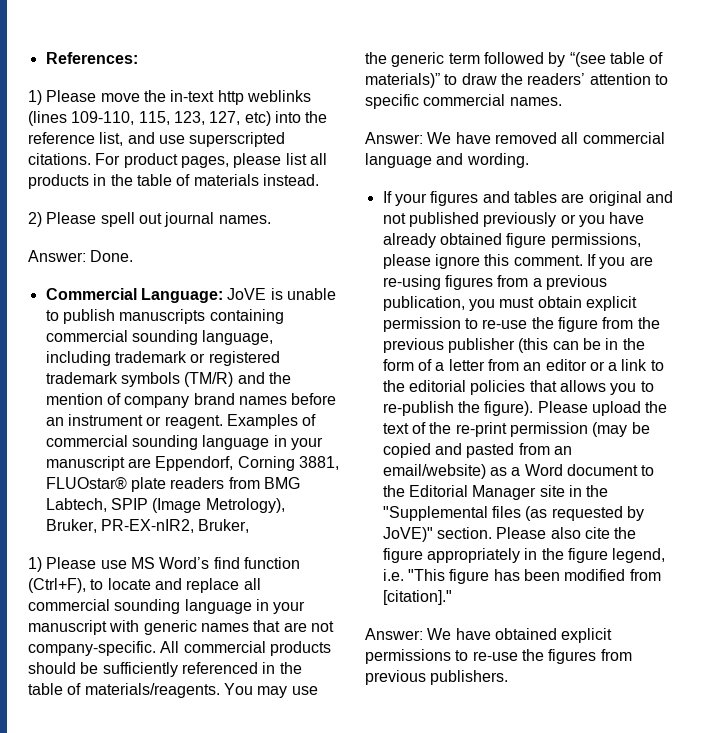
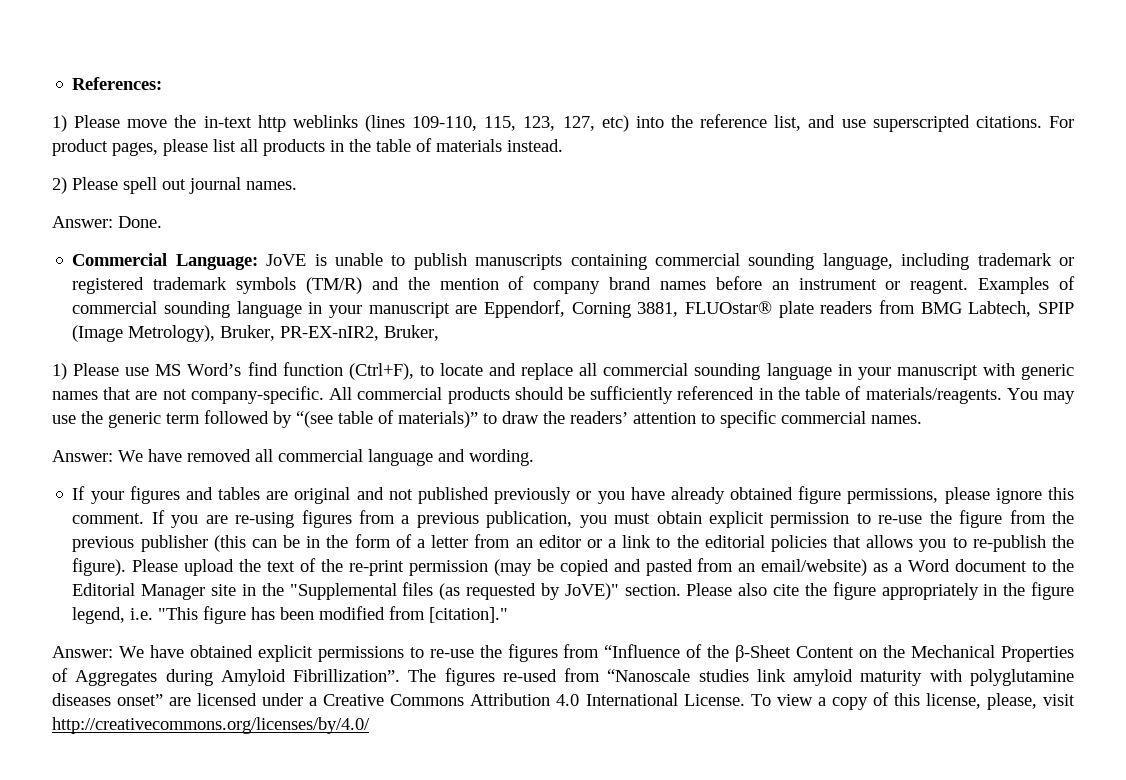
[365,670,509,685] previous publishers. -> [604,644,1074,662] [52,668,1074,686] [52,692,1075,710] [52,717,370,734] “Influence of the β‐Sheet Content on the Mechanical Properties of Aggregates during Amyloid Fibrillization”. The figures re-used from “Nanoscale studies link amyloid maturity with polyglutamine diseases onset” are licensed under a Creative Commons Attribution 4.0 International License. To view a copy of this license, please, visit http://creativecommons.org/licenses/by/4.0/

